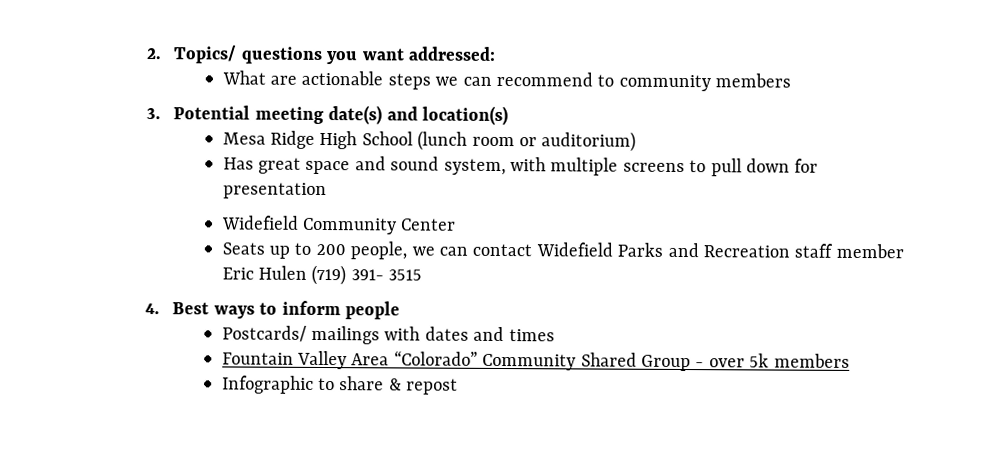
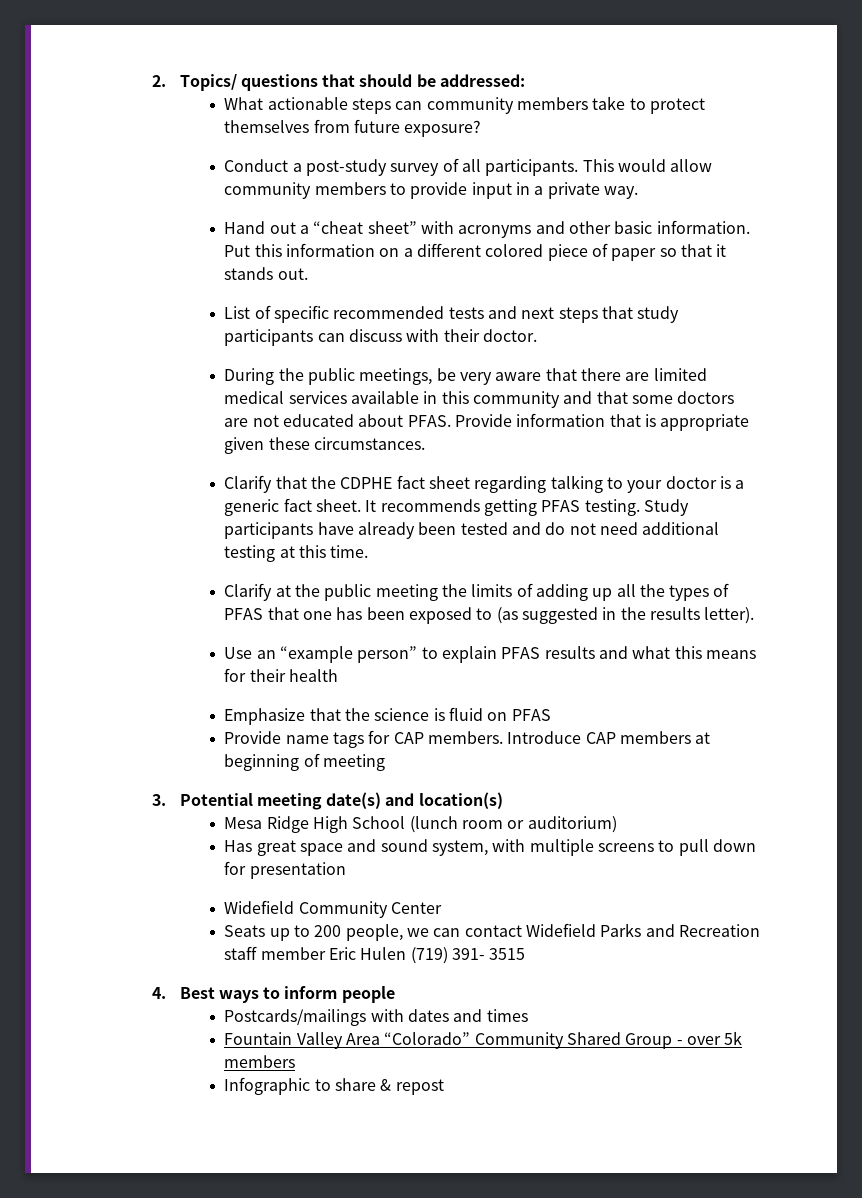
[326,48,405,65] you want -> [322,74,436,87] that should be
[269,75,297,85] are -> (264, 103) none
[435,71,792,92] we can recommend to community members -> [395,96,705,114] [224,119,482,137] [224,158,713,176] [224,182,638,199] [224,220,750,238] [224,243,727,261] [224,267,308,280] [224,305,680,323] [224,329,537,346] [224,368,707,385] [224,391,735,408] [224,413,750,431] [224,437,425,454] [224,475,745,493] [224,498,689,516] [224,522,720,539] [224,545,369,562] [224,583,730,601] [224,607,755,624] [224,646,756,663] [224,668,338,682] [224,707,551,725] [224,730,711,748] [224,753,385,771] can community members take to protect themselves from future exposure? // Conduct a post-study survey of all participants. This would allow community members to provide input in a private way. // Hand out a “cheat sheet” with acronyms and other basic information. Put this information on a different colored piece of paper so that it stands out. // List of specific recommended tests and next steps that study participants can discuss with their doctor. // During the public meetings, be very aware that there are limited medical services available in this community and that some doctors are not educated about PFAS. Provide information that is appropriate given these circumstances. // Clarify that the CDPHE fact sheet regarding talking to your doctor is a generic fact sheet. It recommends getting PFAS testing. Study participants have already been tested and do not need additional testing at this time. // Clarify at the public meeting the limits of adding up all the types of PFAS that one has been exposed to (as suggested in the results letter). // Use an “example person” to explain PFAS results and what this means for their health // Emphasize that the science is fluid on PFAS // Provide name tags for CAP members. Introduce CAP members at beginning of meeting
[221,325,380,345] Postcards/ mailings -> [224,1009,367,1026] Postcards/mailings

